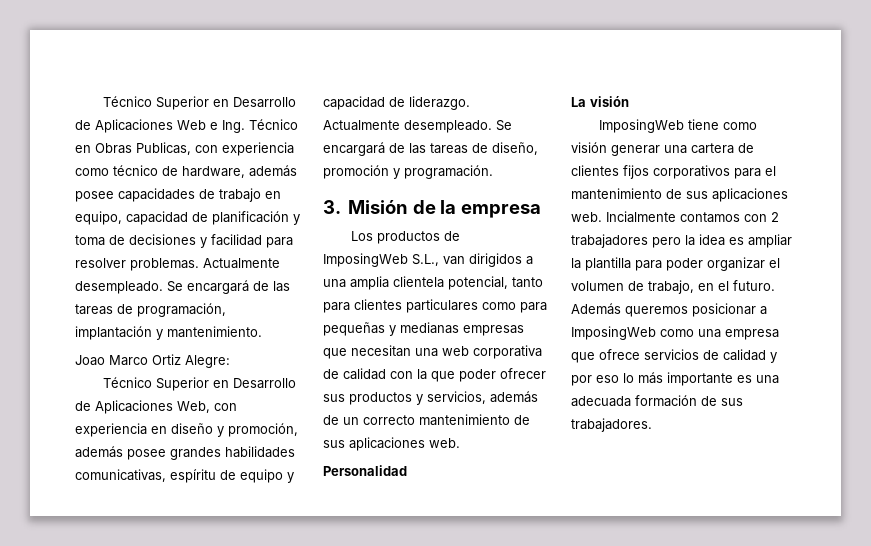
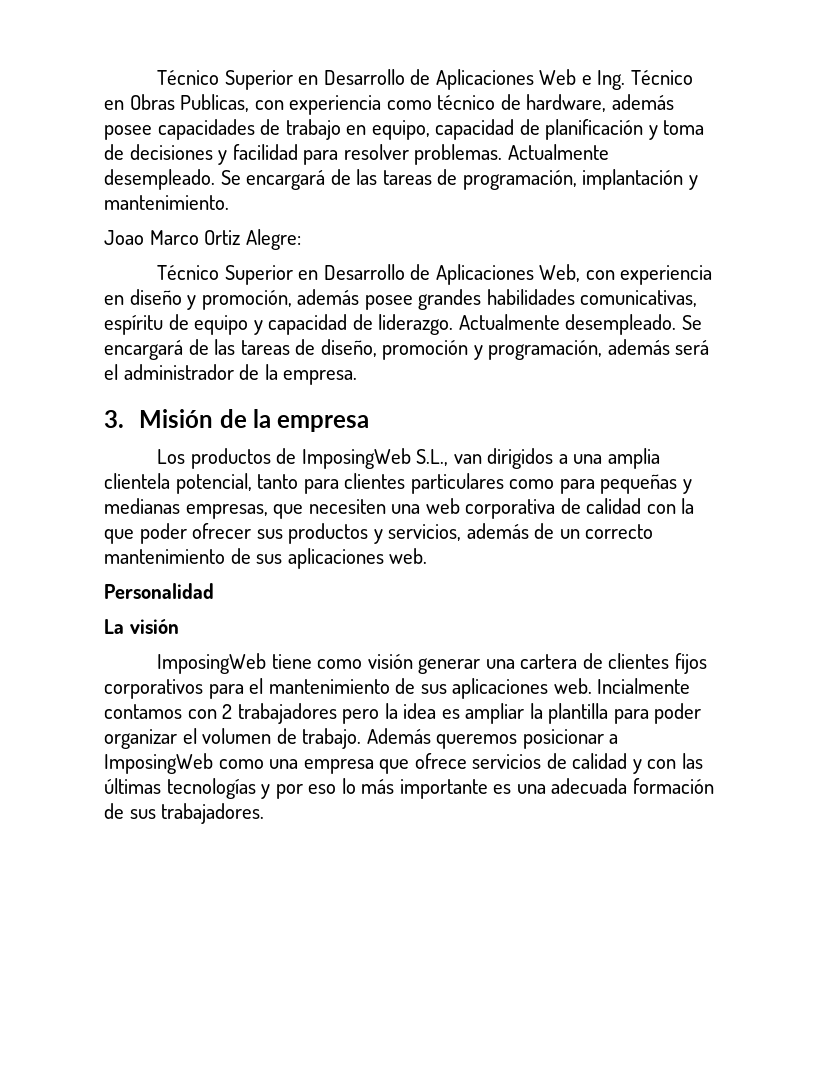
[404,165,493,179] programación. -> [488,339,710,360] [104,364,358,385] programación, además será el administrador de la empresa.
[463,325,524,336] [323,345,411,359] empresas que necesitan -> [185,499,386,519] empresas, que necesiten
[648,280,775,294] trabajo, en el futuro. -> [302,728,362,749] trabajo.
(777, 357) none -> [647,753,703,769] [104,778,271,799] con las últimas tecnologías y

